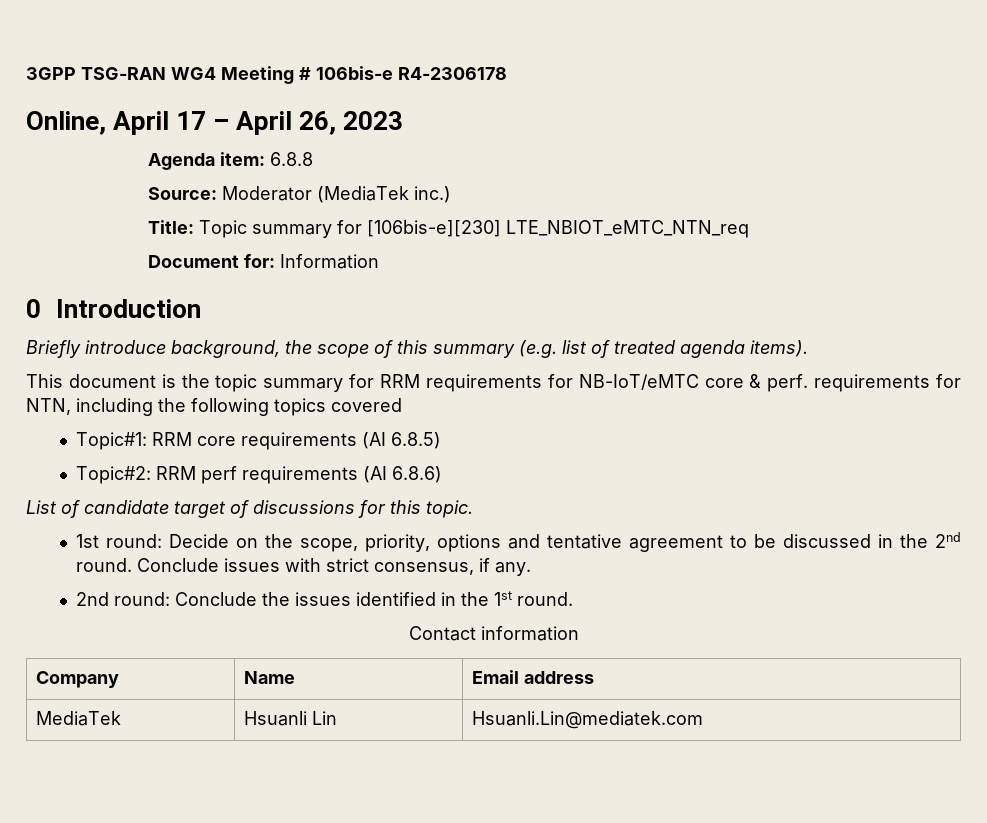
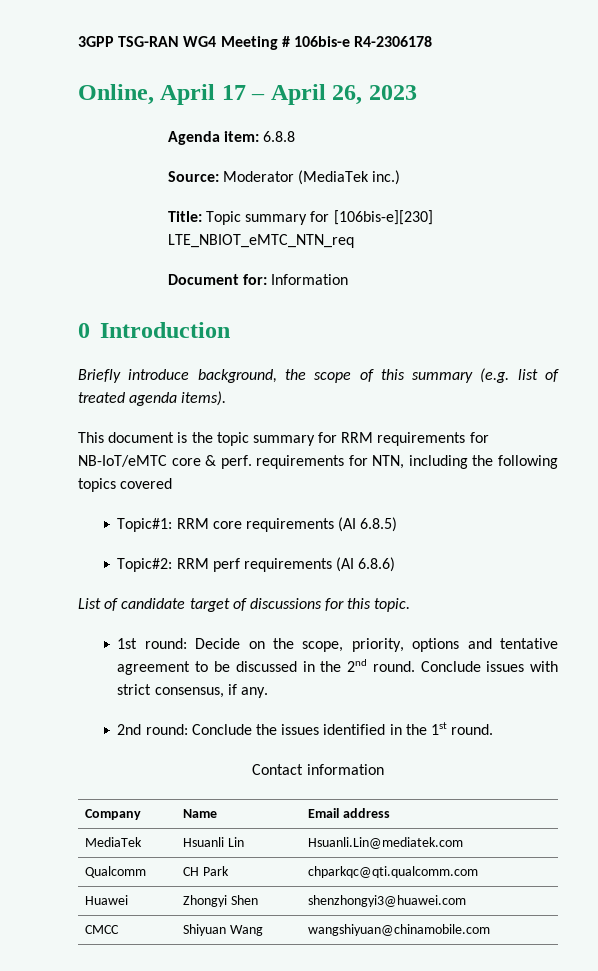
(703, 720) none -> [85,866,147,878] [183,866,229,876] [308,866,479,878] [85,895,129,905] [183,895,258,907] [308,895,467,907] [85,925,120,934] [183,924,263,936] [308,924,491,936] // Qualcomm | CH Park | chparkqc@qti.qualcomm.com // Huawei | Zhongyi Shen | shenzhongyi3@huawei.com // CMCC | Shiyuan Wang | wangshiyuan@chinamobile.com

